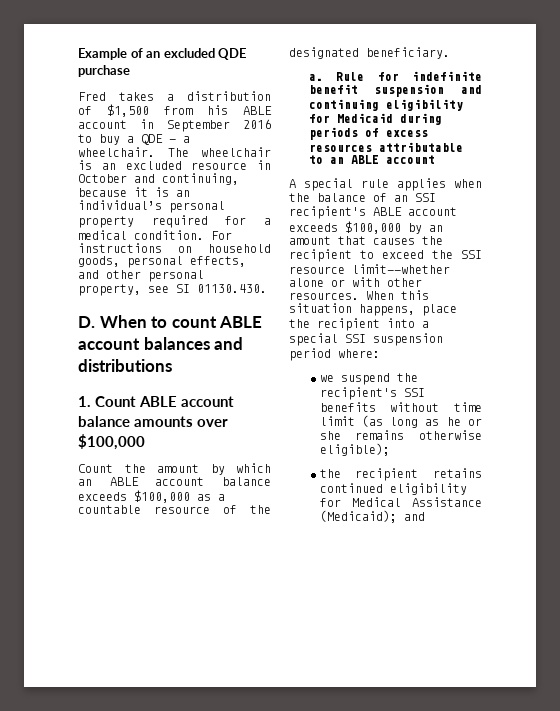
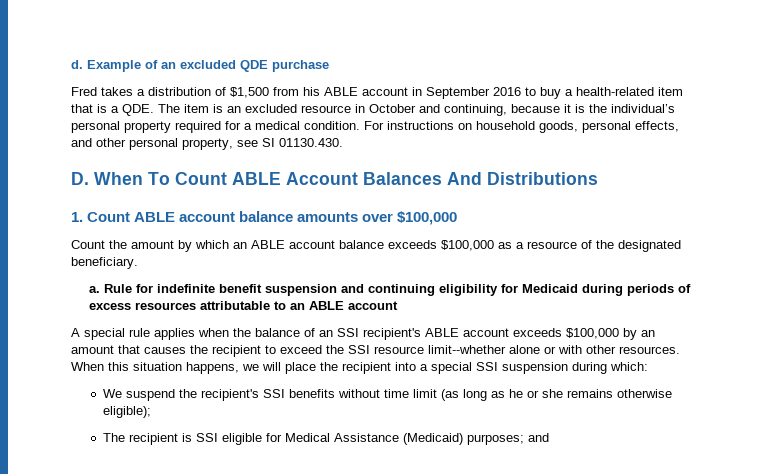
(78, 54) none -> [71,60,83,69] d.
[141,134,190,145] [78,147,271,157] QDE - a wheelchair. The wheelchair -> [576,87,683,96] [71,104,209,116] health-related item that is a QDE. The item
[176,190,190,197] an -> [589,104,607,113] the
[151,316,263,328] [78,337,244,350] [78,359,172,372] to count ABLE account balances and distributions -> [148,172,598,185] To Count ABLE Account Balances And Distributions
[78,505,141,514] countable -> (524, 245) none
(415, 310) none -> [242,362,281,371] we will
[289,348,380,361] [319,375,334,382] period where: // we -> [572,362,648,374] [103,389,123,398] during which: // We
[319,468,482,481] [319,483,467,495] the recipient retains continued eligibility -> [103,433,263,445] The recipient is SSI eligible
[319,510,397,523] (Medicaid); -> [403,433,525,445] (Medicaid) purposes;

